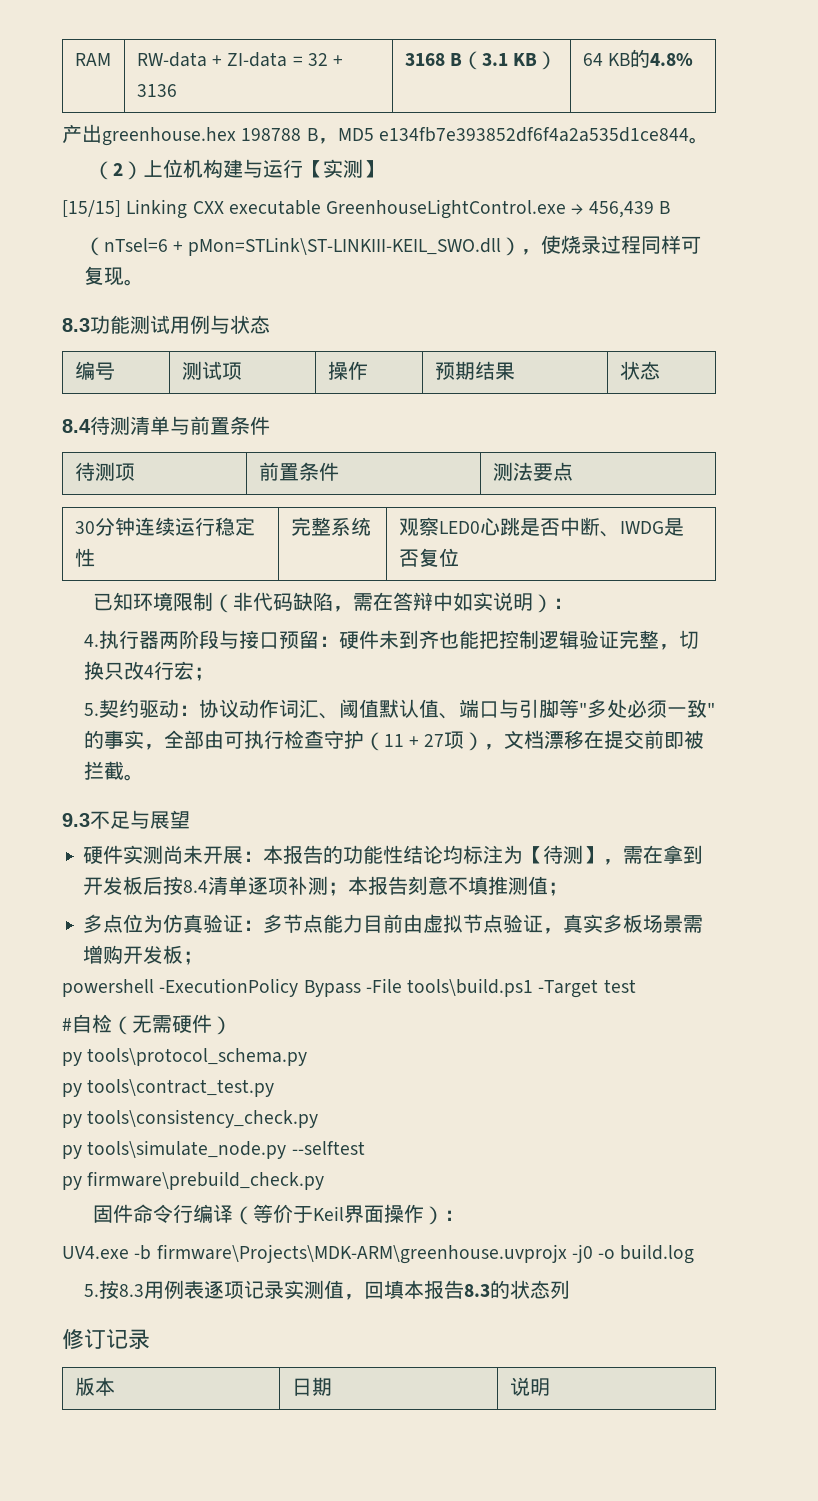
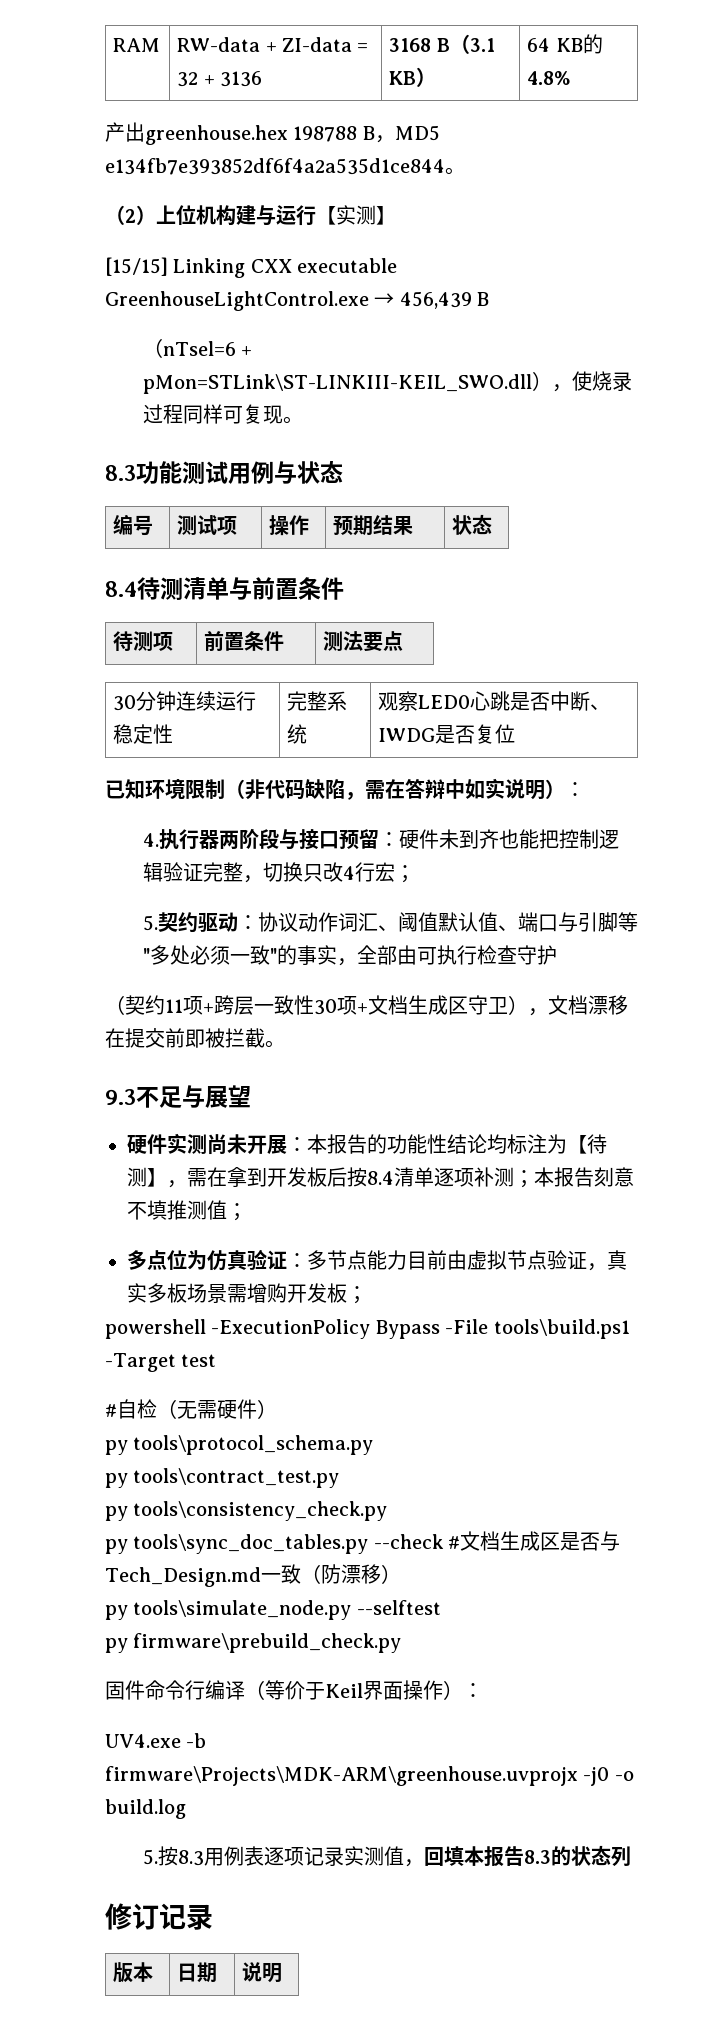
[363,731,465,751] （11 + 27项 -> [105,995,508,1015] // （契约11项+跨层一致性30项+文档生成区守卫
(319, 1118) none -> [105,1531,621,1554] [105,1564,401,1587] // py tools\sync_doc_tables.py --check #文档生成区是否与Tech_Design.md一致（防漂移）

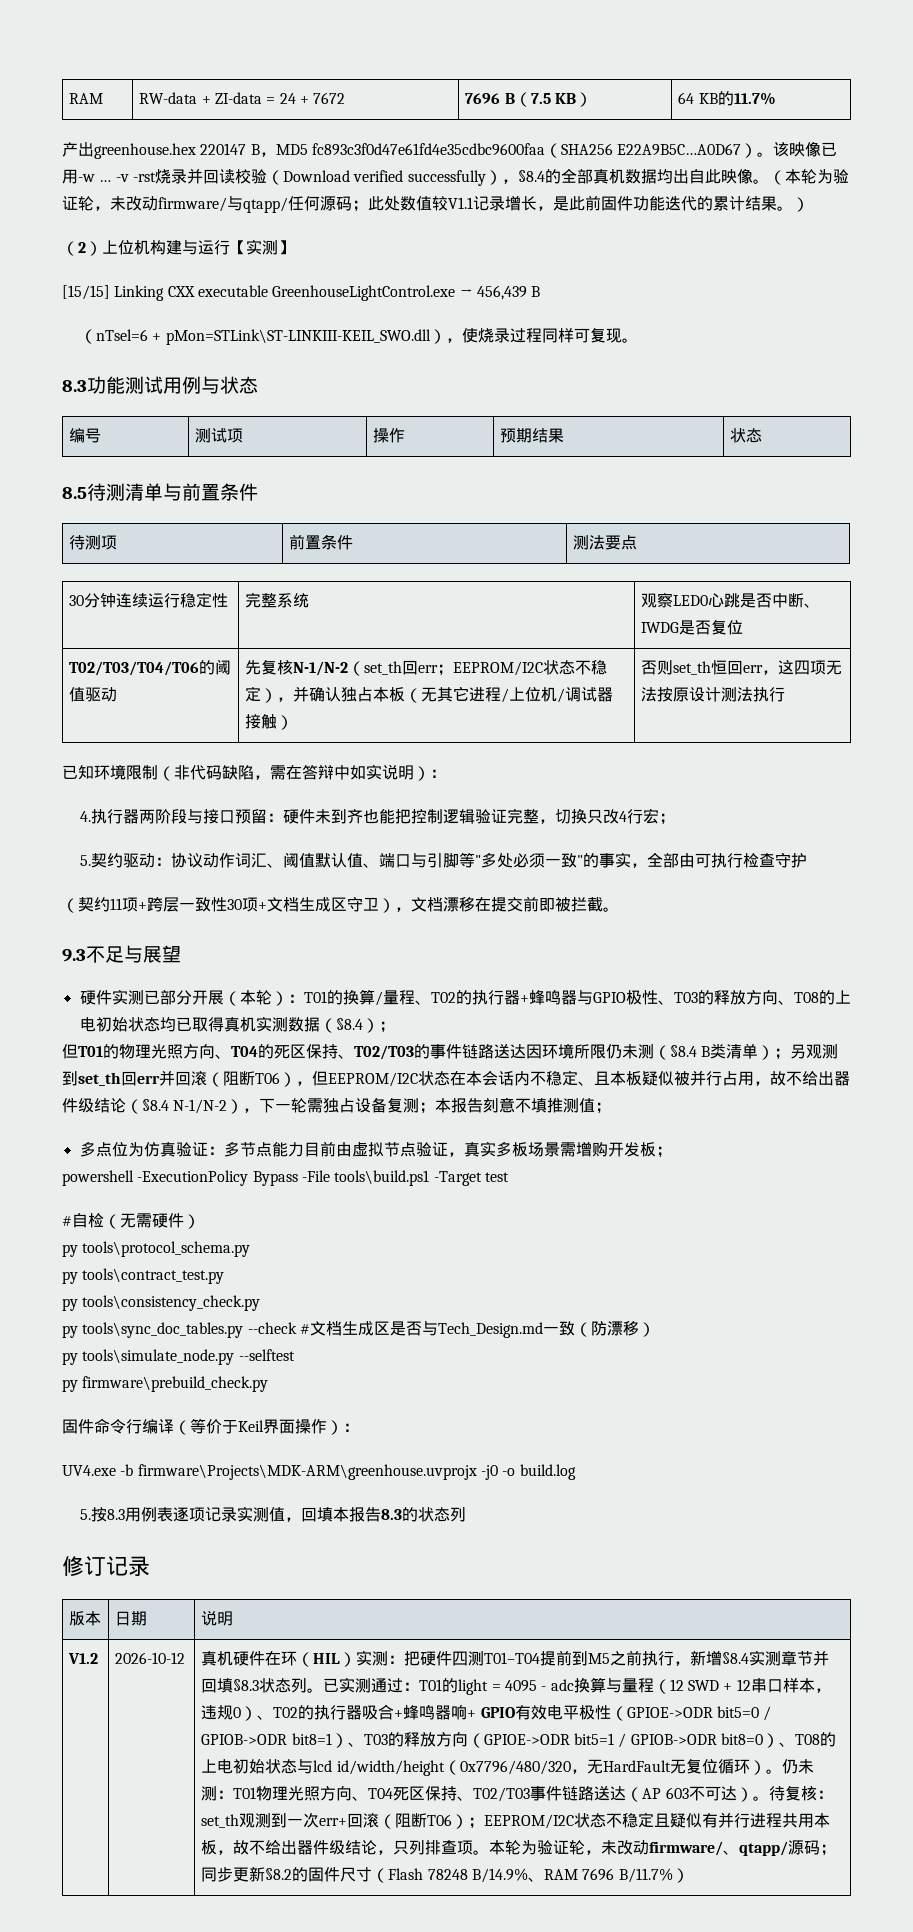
[177,71,263,87] [389,34,495,54] 32 + 3136 | 3168 B（3.1 -> [279,92,346,104] [465,92,551,107] 24 + 7672 | 7696 B（7.5
[527,71,572,85] 4.8% -> [733,92,776,105] 11.7%
[293,126,358,142] 198788 -> [200,143,247,155] 220147
[105,158,465,175] e134fb7e393852df6f4a2a535d1ce844。 -> [311,142,838,158] [62,168,849,186] [62,195,809,213] fc893c3f0d47e61fd4e35cdbc9600faa（SHA256 E22A9B5C…A0D67）。该映像已用-w … -v -rst烧录并回读校验（Download verified successfully），§8.4的全部真机数据均出自此映像。（本轮为验证轮，未改动firmware/与qtapp/任何源码；此处数值较V1.1记录增长，是此前固件功能迭代的累计结果。）
[105,581,137,597] 8.4 -> [62,487,87,499] 8.5
(516, 734) none -> [69,659,232,676] [69,687,118,702] [245,660,608,676] [245,686,614,703] [245,714,294,730] [641,660,843,675] [641,687,786,702] // T02/T03/T04/T06的阈值驱动 | 先复核N-1/N-2（set_th回err；EEPROM/I2C状态不稳定），并确认独占本板（无其它进程/上位机/调试器接触） | 否则set_th恒回err，这四项无法按原设计测法执行
[207,1134,607,1155] [127,1167,494,1188] 尚未开展：本报告的功能性结论均标注为【待测】，需在拿到开发板后按8.4清单逐项补 -> [143,989,851,1006] [79,1016,395,1033] [62,1043,839,1060] [62,1070,850,1087] [62,1097,404,1114] 已部分开展（本轮）：T01的换算/量程、T02的执行器+蜂鸣器与GPIO极性、T03的释放方向、T08的上电初始状态均已取得真机实测数据（§8.4）； // 但T01的物理光照方向、T04的死区保持、T02/T03的事件链路送达因环境所限仍未测（§8.4 B类清单）；另观测到set_th回err并回滚（阻断T06），但EEPROM/I2C状态在本会话内不稳定、且本板疑似被并行占用，故不给出器件级结论（§8.4 N-1/N-2），下一轮需独占设备复
(283, 1973) none -> [68,1653,99,1664] [115,1652,186,1664] [201,1650,830,1667] [201,1677,831,1695] [201,1704,772,1721] [201,1732,837,1748] [201,1759,814,1776] [201,1785,833,1802] [201,1812,831,1829] [201,1839,837,1856] [201,1866,689,1883] // V1.2 | 2026-10-12 | 真机硬件在环（HIL）实测：把硬件四测T01–T04提前到M5之前执行，新增§8.4实测章节并回填§8.3状态列。已实测通过：T01的light = 4095 - adc换算与量程（12 SWD + 12串口样本，违规0）、T02的执行器吸合+蜂鸣器响+ GPIO有效电平极性（GPIOE->ODR bit5=0 / GPIOB->ODR bit8=1）、T03的释放方向（GPIOE->ODR bit5=1 / GPIOB->ODR bit8=0）、T08的上电初始状态与lcd id/width/height（0x7796/480/320，无HardFault无复位循环）。仍未测：T01物理光照方向、T04死区保持、T02/T03事件链路送达（AP 603不可达）。待复核：set_th观测到一次err+回滚（阻断T06）；EEPROM/I2C状态不稳定且疑似有并行进程共用本板，故不给出器件级结论，只列排查项。本轮为验证轮，未改动firmware/、qtapp/源码；同步更新§8.2的固件尺寸（Flash 78248 B/14.9%、RAM 7696 B/11.7%）

